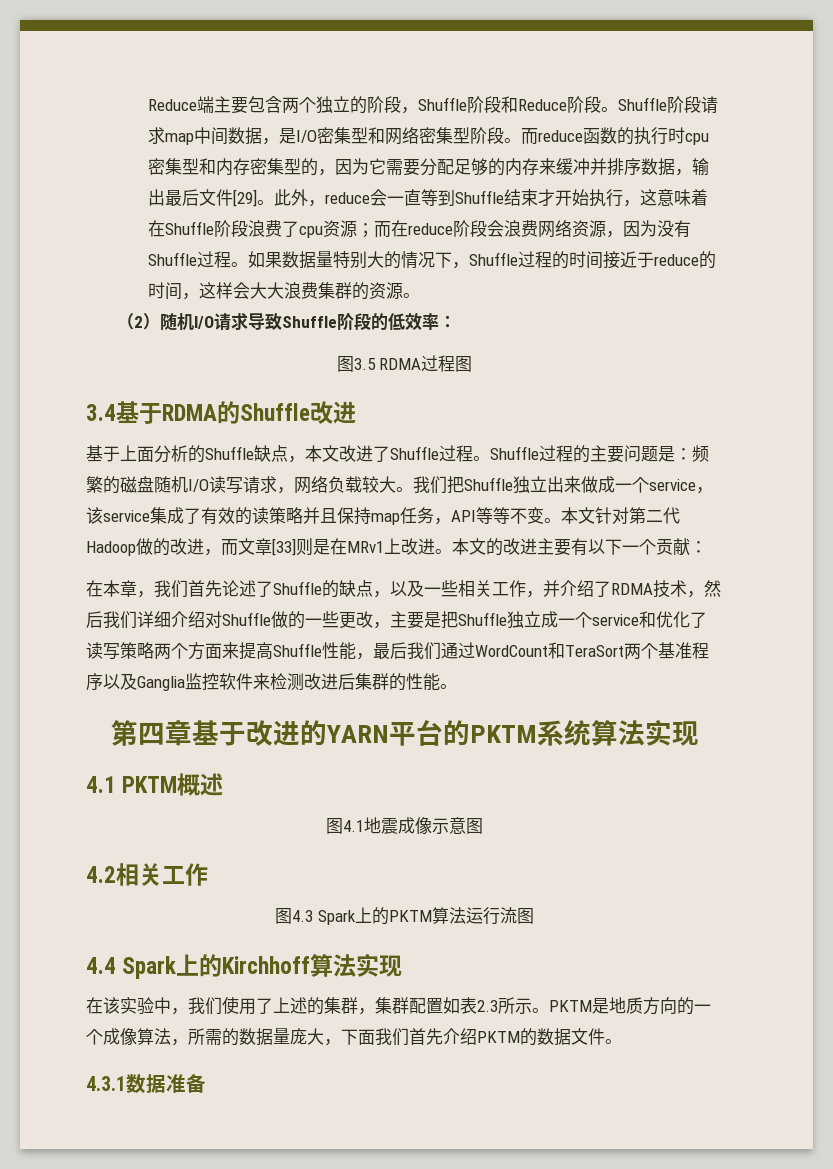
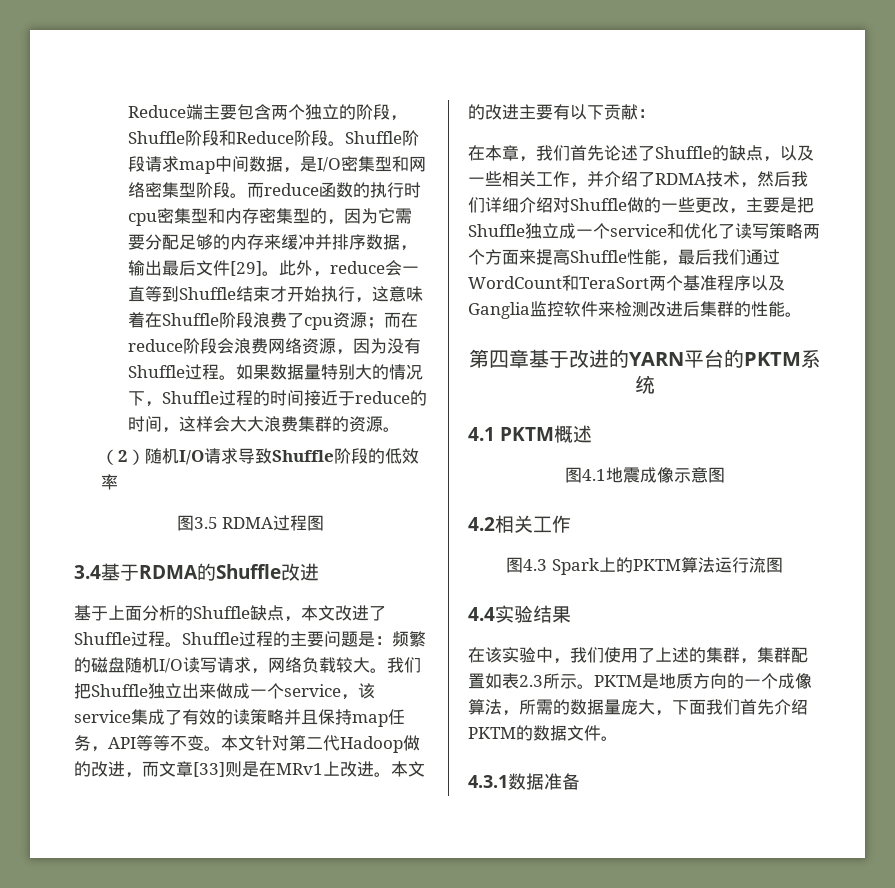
[438,315,456,328] ： -> (118, 482) none
[622,539,656,555] 一个 -> (604, 112) none
[590,720,699,746] 算法实现 -> (655, 384) none
[122,953,403,979] Spark上的Kirchhoff算法实现 -> [495,605,571,623] 实验结果

